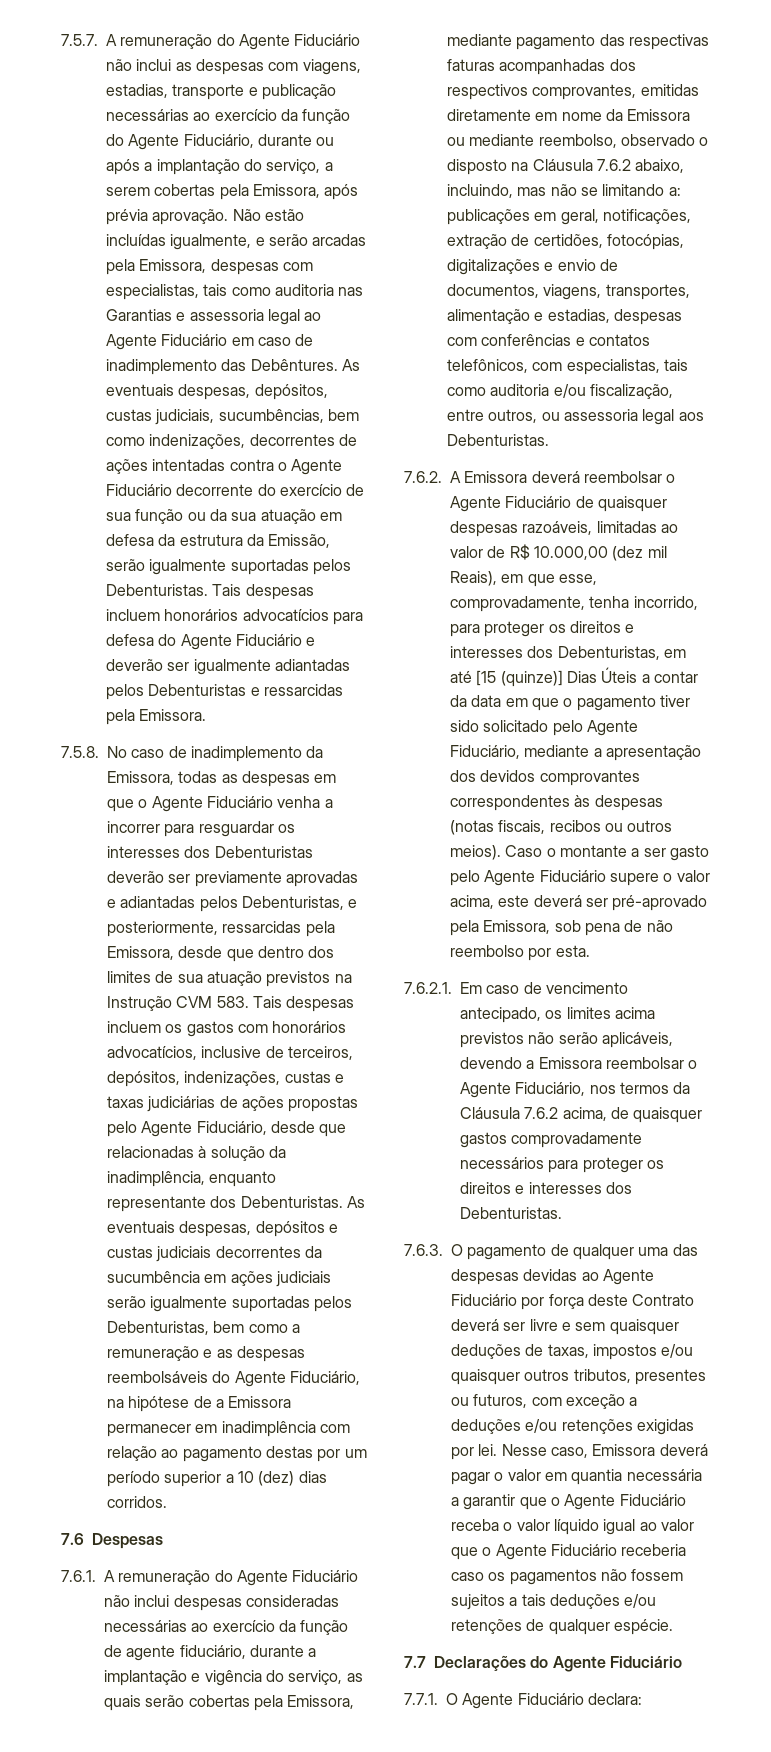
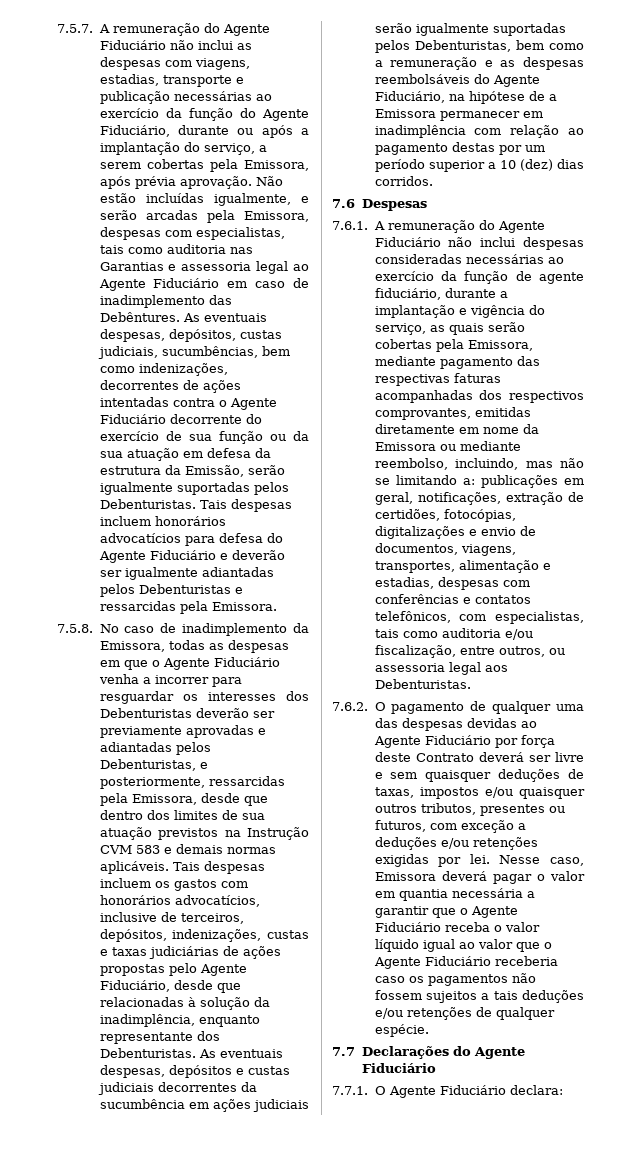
[216,996,249,1008] 583. -> [135,844,276,854] [99,861,169,874] 583 e demais normas aplicáveis.
[620,134,709,146] [447,159,685,175] observado o disposto na Cláusula 7.6.2 abaixo, -> (448, 464) none
[450,471,676,483] [450,496,667,512] [450,521,678,537] [450,544,667,561] [450,571,597,587] [450,596,698,612] [450,621,635,637] [450,646,686,660] [450,667,698,687] [450,695,690,711] [450,720,638,736] [450,745,701,761] [450,770,640,786] [450,795,663,811] [450,820,673,835] [450,845,709,861] [450,870,710,886] [450,895,708,911] [450,920,673,936] [450,945,590,961] [404,982,628,994] [460,1007,655,1023] [460,1032,673,1048] [460,1057,698,1069] [460,1082,691,1098] [460,1107,703,1123] [460,1132,643,1148] [460,1157,664,1173] [460,1182,632,1194] [460,1207,562,1219] [404,1244,443,1256] A Emissora deverá reembolsar o Agente Fiduciário de quaisquer despesas razoáveis, limitadas ao valor de R$ 10.000,00 (dez mil Reais), em que esse, comprovadamente, tenha incorrido, para proteger os direitos e interesses dos Debenturistas, em até [15 (quinze)] Dias Úteis a contar da data em que o pagamento tiver sido solicitado pelo Agente Fiduciário, mediante a apresentação dos devidos comprovantes correspondentes às despesas (notas fiscais, recibos ou outros meios). Caso o montante a ser gasto pelo Agente Fiduciário supere o valor acima, este deverá ser pré-aprovado pela Emissora, sob pena de não reembolso por esta. // 7.6.2.1. Em caso de vencimento antecipado, os limites acima previstos não serão aplicáveis, devendo a Emissora reembolsar o Agente Fiduciário, nos termos da Cláusula 7.6.2 acima, de quaisquer gastos comprovadamente necessários para proteger os direitos e interesses dos Debenturistas. // 7.6.3. -> (368, 706) none

